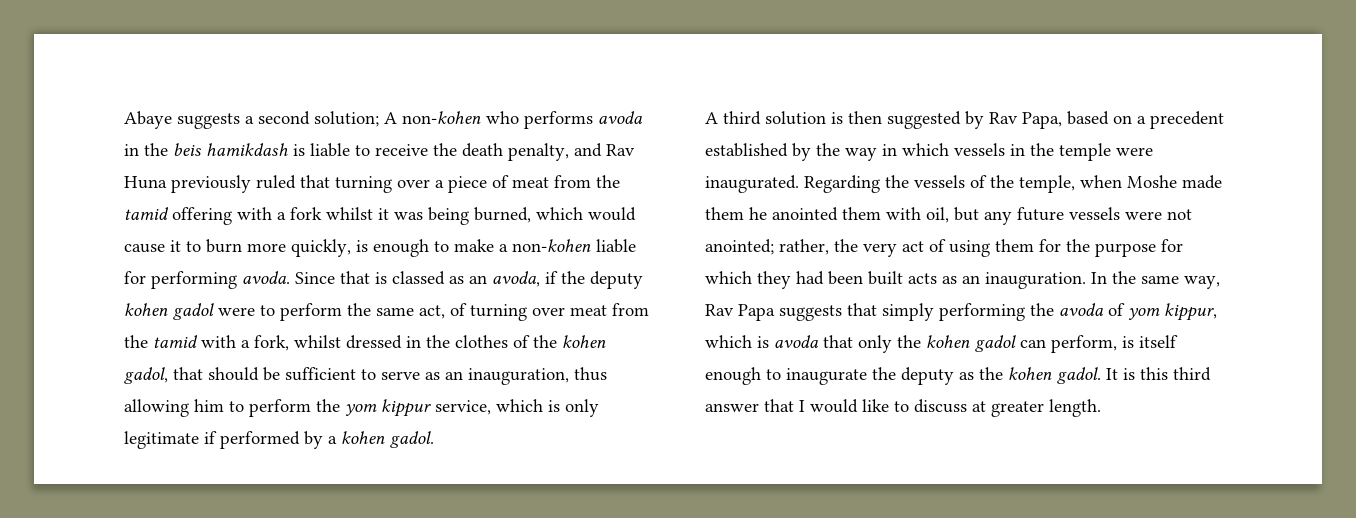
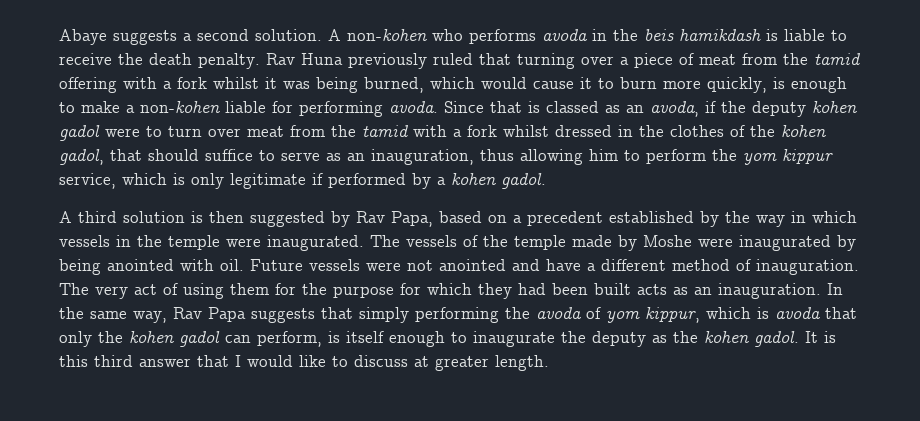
[314,111,379,127] solution; -> [255,29,322,41] solution.
[508,143,602,161] penalty, and -> [198,53,260,69] penalty.
[280,303,527,321] perform the same act, of turning -> [168,126,202,137] turn
[254,335,289,351] fork, -> [467,125,497,137] fork
[263,367,356,381] be sufficient -> [205,149,253,161] suffice
[804,175,909,193] Regarding the -> [370,235,400,247] The
[1019,175,1222,193] [705,207,1192,225] [705,239,858,255] temple, when Moshe made them he anointed them with oil, but any future vessels were not anointed; rather, the -> [514,235,856,251] [59,259,859,275] [59,283,89,295] temple made by Moshe were inaugurated by being anointed with oil. Future vessels were not anointed and have a different method of inauguration. The

